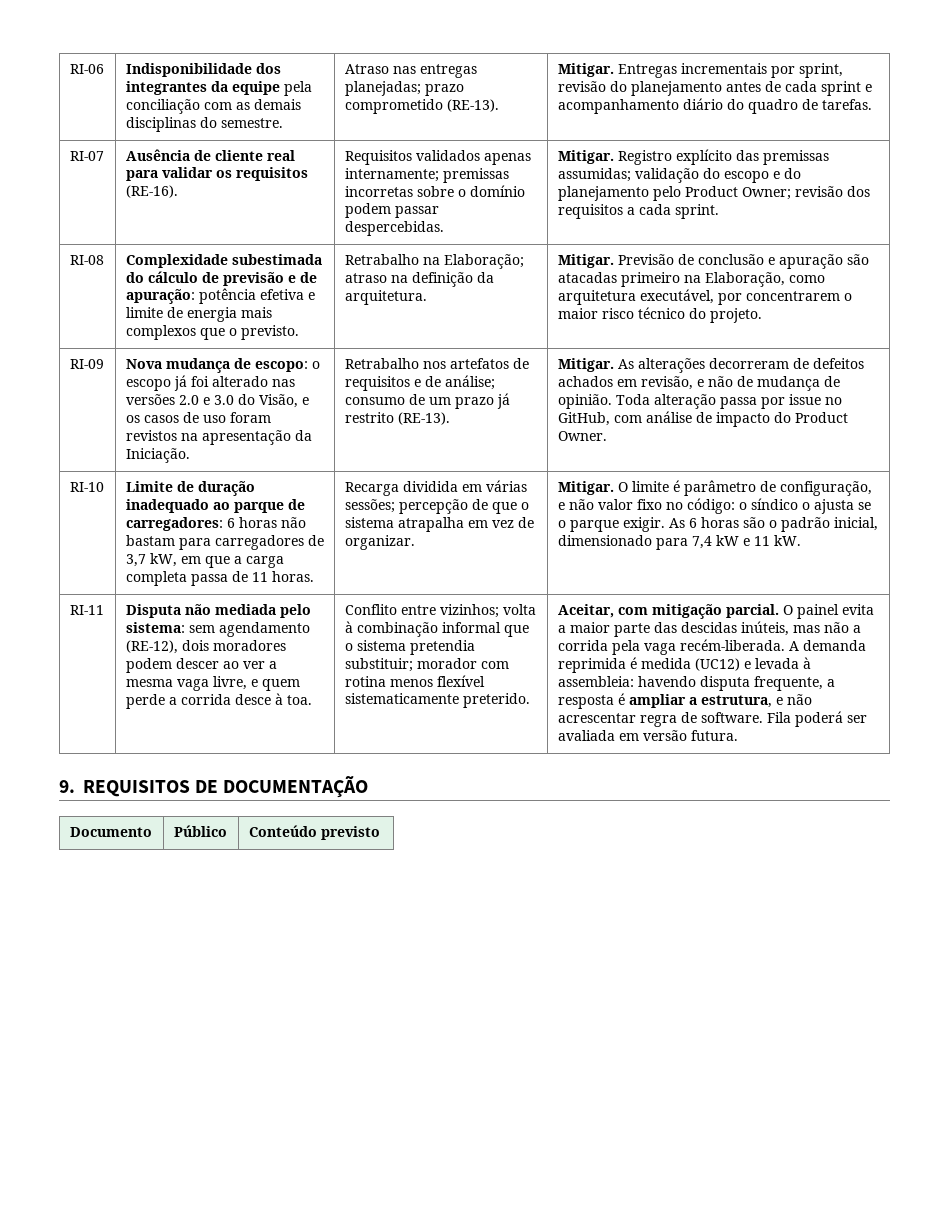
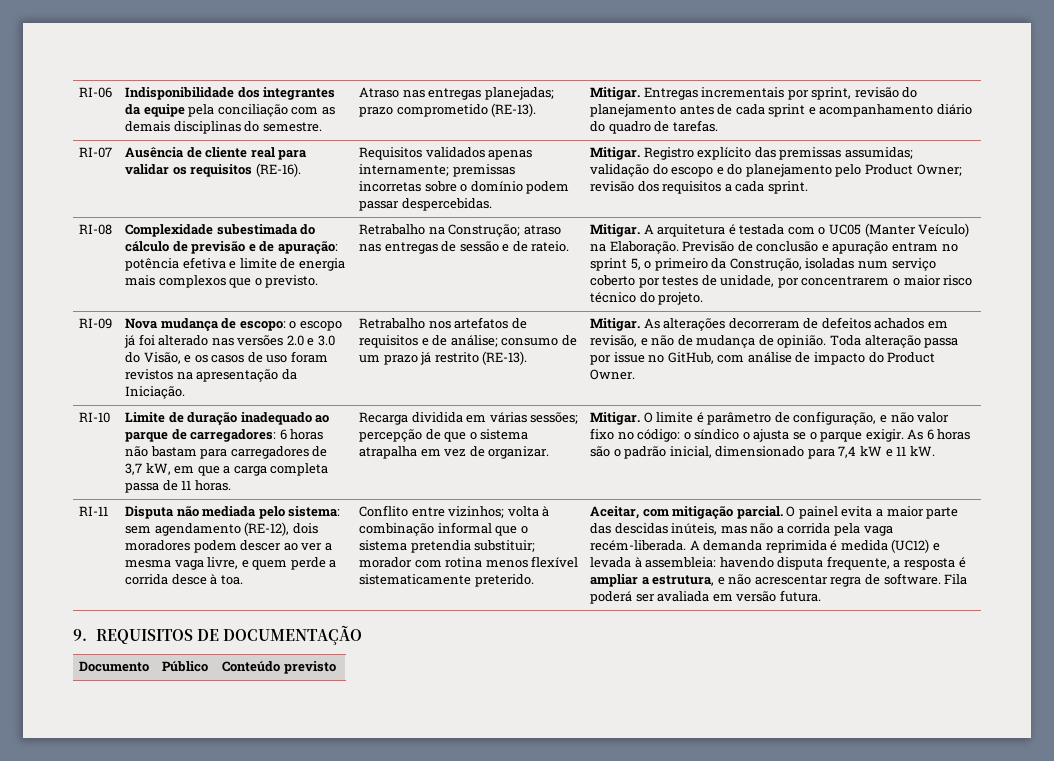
[443,254,524,269] [344,272,494,287] [344,290,427,305] [557,254,614,268] Elaboração; atraso na definição da arquitetura. | Mitigar. -> [448,224,561,237] [359,241,570,254] [590,223,970,237] [590,241,679,254] Construção; atraso nas entregas de sessão e de rateio. | Mitigar. A arquitetura é testada com o UC05 (Manter Veículo) na Elaboração.
[846,254,869,265] [557,272,825,287] [557,289,714,305] são atacadas primeiro na Elaboração, como arquitetura executável, -> [891,242,958,252] [590,258,936,271] [590,275,775,288] entram no sprint 5, o primeiro da Construção, isoladas num serviço coberto por testes de unidade,

